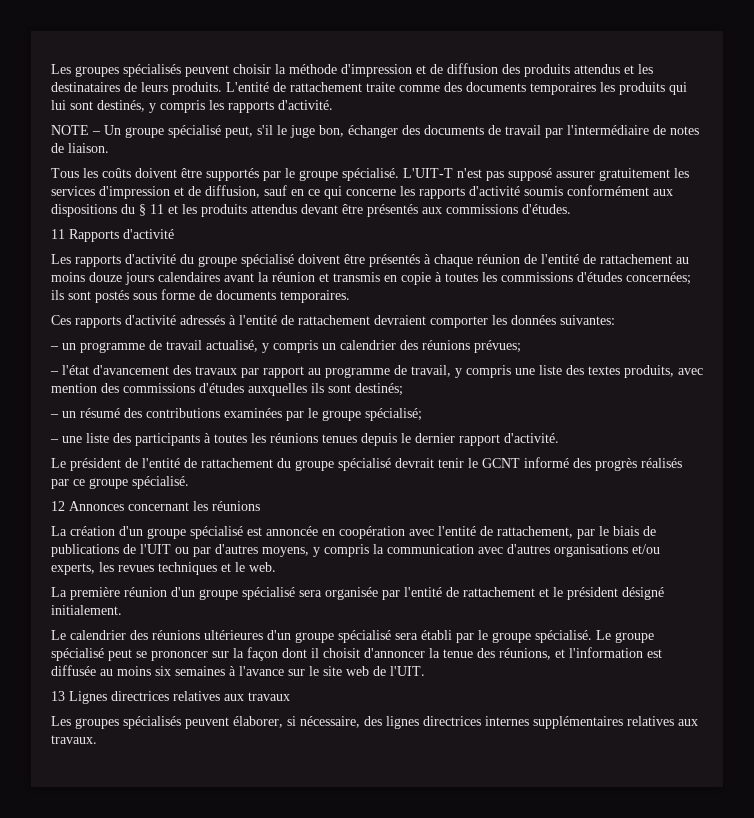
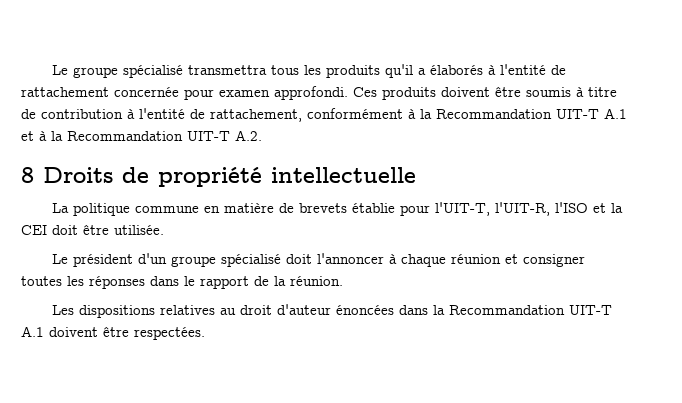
[51,63,653,77] [51,82,687,95] [51,100,333,113] [51,125,699,138] [51,143,109,153] [51,168,689,181] [51,185,673,199] [51,204,571,217] [51,229,174,242] [51,254,689,267] [51,272,691,285] [51,289,350,303] [51,315,615,328] [50,340,521,353] [50,365,703,378] [51,383,403,396] [50,408,422,421] [50,433,559,446] [51,457,682,471] [51,476,189,489] [51,501,260,511] [51,526,656,539] [51,544,660,557] [51,562,276,575] [51,587,664,600] [51,605,122,615] [51,630,654,643] [51,647,662,661] [51,665,425,676] [51,691,290,704] [51,716,698,729] [51,735,97,744] Les groupes spécialisés peuvent choisir la méthode d'impression et de diffusion des produits attendus et les destinataires de leurs produits. L'entité de rattachement traite comme des documents temporaires les produits qui lui sont destinés, y compris les rapports d'activité. // NOTE – Un groupe spécialisé peut, s'il le juge bon, échanger des documents de travail par l'intermédiaire de notes de liaison. // Tous les coûts doivent être supportés par le groupe spécialisé. L'UIT-T n'est pas supposé assurer gratuitement les services d'impression et de diffusion, sauf en ce qui concerne les rapports d'activité soumis conformément aux dispositions du § 11 et les produits attendus devant être présentés aux commissions d'études. // 11 Rapports d'activité // Les rapports d'activité du groupe spécialisé doivent être présentés à chaque réunion de l'entité de rattachement au moins douze jours calendaires avant la réunion et transmis en copie à toutes les commissions d'études concernées; ils sont postés sous forme de documents temporaires. // Ces rapports d'activité adressés à l'entité de rattachement devraient comporter les données suivantes: // – un programme de travail actualisé, y compris un calendrier des réunions prévues; // – l'état d'avancement des travaux par rapport au programme de travail, y compris une liste des textes produits, avec mention des commissions d'études auxquelles ils sont destinés; // – un résumé des contributions examinées par le groupe spécialisé; // – une liste des participants à toutes les réunions tenues depuis le dernier rapport d'activité. // Le président de l'entité de rattachement du groupe spécialisé devrait tenir le GCNT informé des progrès réalisés par ce groupe spécialisé. // 12 Annonces concernant les réunions // La création d'un groupe spécialisé est annoncée en coopération avec l'entité de rattachement, par le biais de publications de l'UIT ou par d'autres moyens, y compris la communication avec d'autres organisations et/ou experts, les revues techniques et le web. // La première réunion d'un groupe spécialisé sera organisée par l'entité de rattachement et le président désigné initialement. // Le calendrier des réunions ultérieures d'un groupe spécialisé sera établi par le groupe spécialisé. Le groupe spécialisé peut se prononcer sur la façon dont il choisit d'annoncer la tenue des réunions, et l'information est diffusée au moins six semaines à l'avance sur le site web de l'UIT. // 13 Lignes directrices relatives aux travaux // Les groupes spécialisés peuvent élaborer, si nécessaire, des lignes directrices internes supplémentaires relatives aux travaux. -> [51,64,566,78] [21,86,617,100] [21,108,627,122] [21,130,262,141] [21,167,416,187] [51,202,623,216] [21,224,164,235] [51,253,585,267] [21,276,343,289] [51,304,612,318] [21,326,205,340] Le groupe spécialisé transmettra tous les produits qu'il a élaborés à l'entité de rattachement concernée pour examen approfondi. Ces produits doivent être soumis à titre de contribution à l'entité de rattachement, conformément à la Recommandation UIT-T A.1 et à la Recommandation UIT-T A.2. // 8 Droits de propriété intellectuelle // La politique commune en matière de brevets établie pour l'UIT-T, l'UIT-R, l'ISO et la CEI doit être utilisée. // Le président d'un groupe spécialisé doit l'annoncer à chaque réunion et consigner toutes les réponses dans le rapport de la réunion. // Les dispositions relatives au droit d'auteur énoncées dans la Recommandation UIT-T A.1 doivent être respectées.

